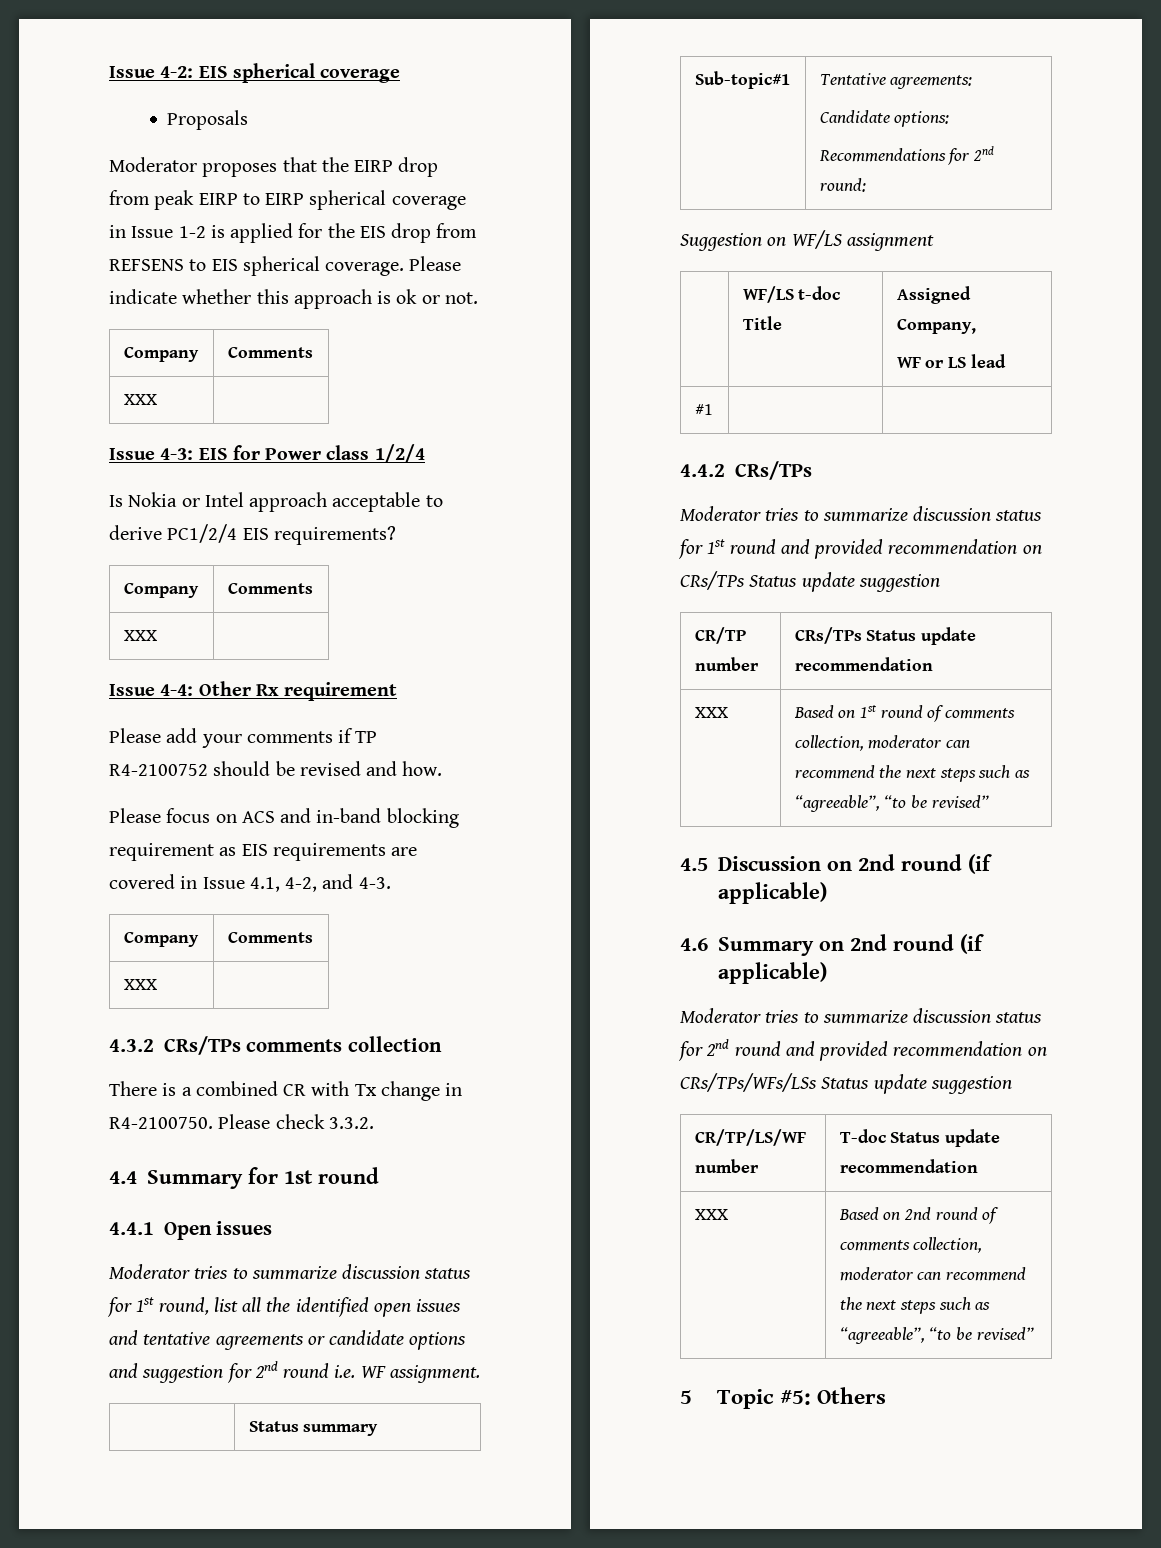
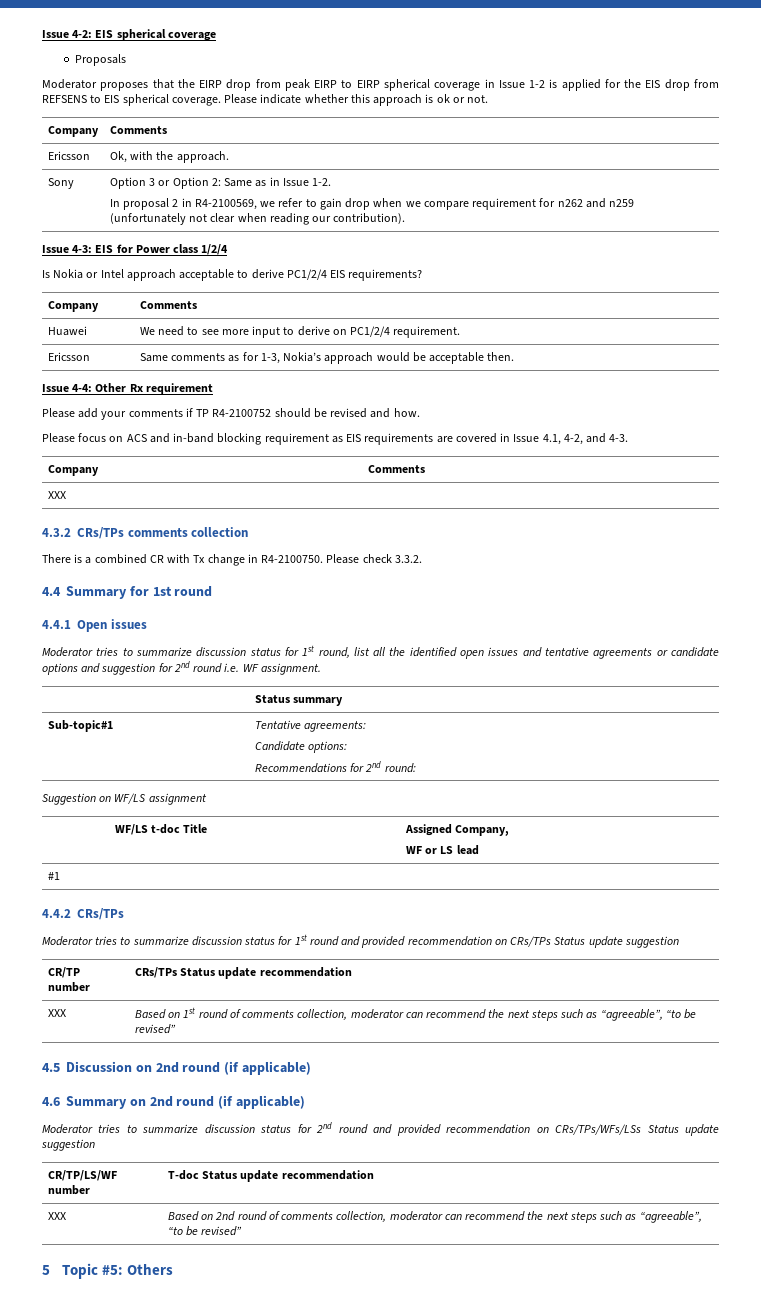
[123,394,157,405] XXX | -> [47,151,90,160] [109,151,229,163] [47,178,74,189] [109,177,332,189] [109,198,635,210] [109,213,406,225] Ericsson | Ok, with the approach. // Sony | Option 3 or Option 2: Same as in Issue 1-2. // In proposal 2 in R4-2100569, we refer to gain drop when we compare requirement for n262 and n259 (unfortunately not clear when reading our contribution).
[123,630,157,641] XXX | -> [47,326,87,336] [139,326,461,338] [47,352,90,361] [139,352,515,364] Huawei | We need to see more input to derive on PC1/2/4 requirement. // Ericsson | Same comments as for 1-3, Nokia’s approach would be acceptable then.

